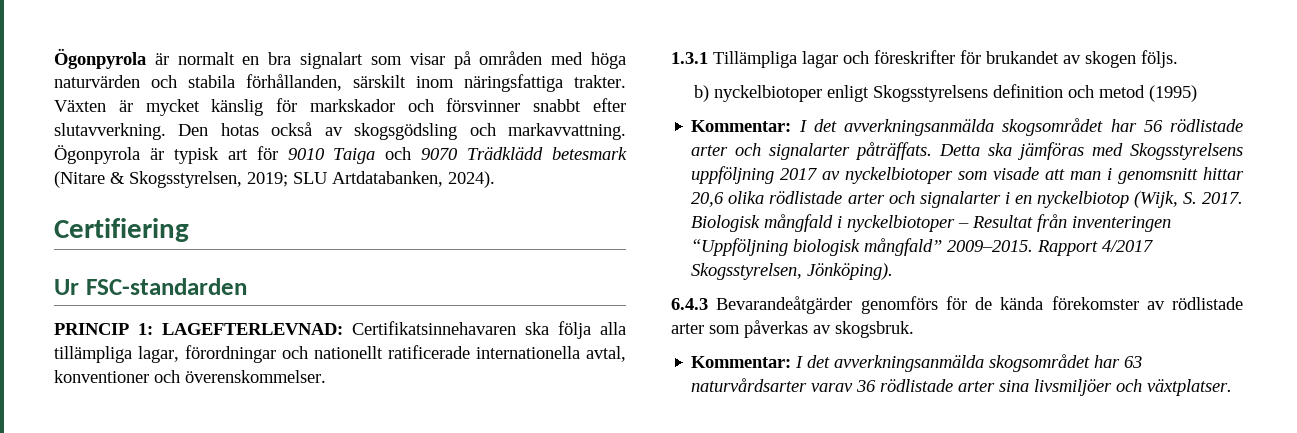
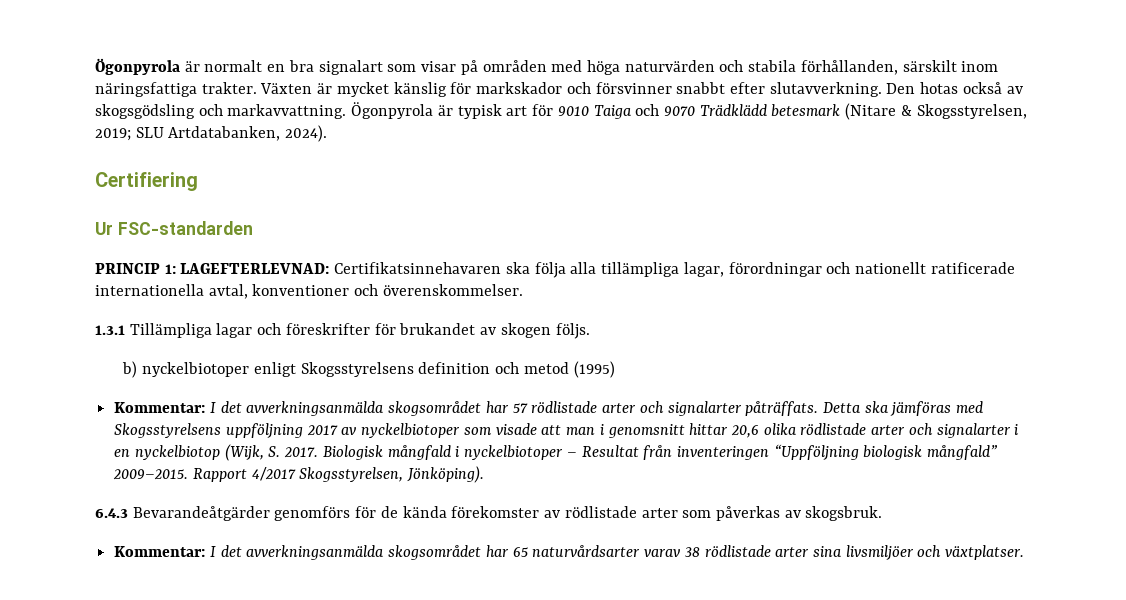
[1143,120,1163,132] 56 -> [512,403,528,413] 57
[1124,356,1143,368] 63 -> [512,547,528,557] 65
[856,380,877,392] 36 -> [684,547,700,557] 38

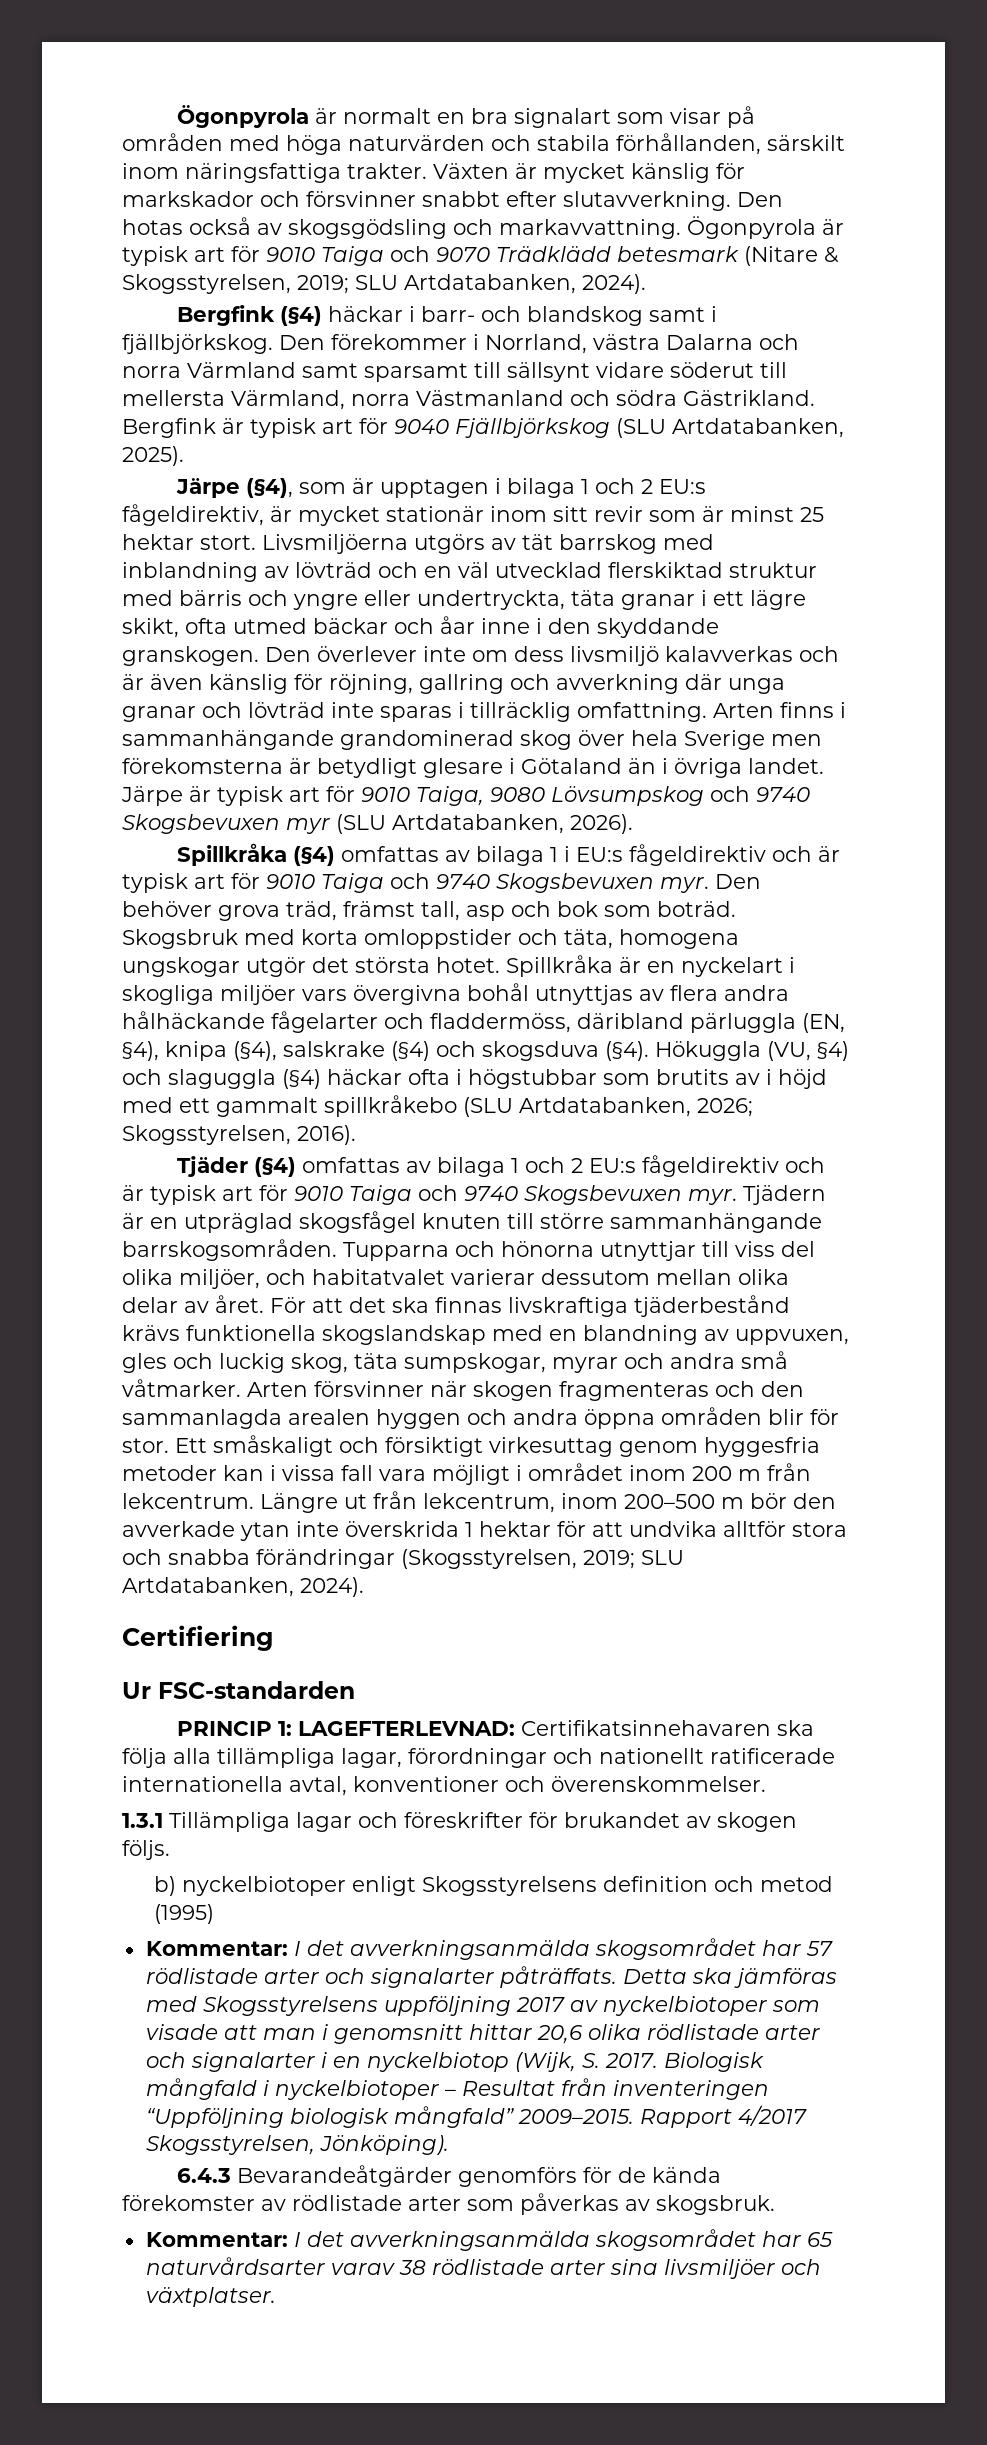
(328, 133) none -> [176,305,717,326] [122,334,799,354] [122,362,787,382] [122,390,815,410] [122,418,844,438] [122,446,184,466] [175,478,706,498] [122,504,824,526] [122,534,714,554] [122,562,817,582] [122,590,806,610] [122,616,719,638] [122,646,839,666] [122,674,785,694] [122,702,846,722] [122,730,822,750] [122,758,824,778] [121,786,810,806] [122,814,633,834] [176,843,840,866] [122,873,761,893] [122,901,736,921] [122,929,739,949] [122,955,795,977] [122,983,789,1005] [122,1011,845,1033] [122,1041,849,1061] [122,1069,827,1089] [122,1095,753,1117] [122,1125,356,1145] [176,1155,825,1177] [122,1185,826,1205] [122,1211,822,1233] [122,1239,815,1261] [122,1269,789,1289] [122,1295,790,1317] [122,1325,849,1345] [122,1351,788,1373] [122,1379,804,1401] [122,1407,839,1429] [122,1435,820,1457] [122,1463,811,1485] [122,1491,836,1513] [122,1521,847,1541] [122,1549,684,1569] [122,1577,364,1597] // Bergfink (§4) häckar i barr- och blandskog samt i fjällbjörkskog. Den förekommer i Norrland, västra Dalarna och norra Värmland samt sparsamt till sällsynt vidare söderut till mellersta Värmland, norra Västmanland och södra Gästrikland. Bergfink är typisk art för 9040 Fjällbjörkskog (SLU Artdatabanken, 2025). // Järpe (§4), som är upptagen i bilaga 1 och 2 EU:s fågeldirektiv, är mycket stationär inom sitt revir som är minst 25 hektar stort. Livsmiljöerna utgörs av tät barrskog med inblandning av lövträd och en väl utvecklad flerskiktad struktur med bärris och yngre eller undertryckta, täta granar i ett lägre skikt, ofta utmed bäckar och åar inne i den skyddande granskogen. Den överlever inte om dess livsmiljö kalavverkas och är även känslig för röjning, gallring och avverkning där unga granar och lövträd inte sparas i tillräcklig omfattning. Arten finns i sammanhängande grandominerad skog över hela Sverige men förekomsterna är betydligt glesare i Götaland än i övriga landet. Järpe är typisk art för 9010 Taiga, 9080 Lövsumpskog och 9740 Skogsbevuxen myr (SLU Artdatabanken, 2026). // Spillkråka (§4) omfattas av bilaga 1 i EU:s fågeldirektiv och är typisk art för 9010 Taiga och 9740 Skogsbevuxen myr. Den behöver grova träd, främst tall, asp och bok som boträd. Skogsbruk med korta omloppstider och täta, homogena ungskogar utgör det största hotet. Spillkråka är en nyckelart i skogliga miljöer vars övergivna bohål utnyttjas av flera andra hålhäckande fågelarter och fladdermöss, däribland pärluggla (EN, §4), knipa (§4), salskrake (§4) och skogsduva (§4). Hökuggla (VU, §4) och slaguggla (§4) häckar ofta i högstubbar som brutits av i höjd med ett gammalt spillkråkebo (SLU Artdatabanken, 2026; Skogsstyrelsen, 2016). // Tjäder (§4) omfattas av bilaga 1 och 2 EU:s fågeldirektiv och är typisk art för 9010 Taiga och 9740 Skogsbevuxen myr. Tjädern är en utpräglad skogsfågel knuten till större sammanhängande barrskogsområden. Tupparna och hönorna utnyttjar till viss del olika miljöer, och habitatvalet varierar dessutom mellan olika delar av året. För att det ska finnas livskraftiga tjäderbestånd krävs funktionella skogslandskap med en blandning av uppvuxen, gles och luckig skog, täta sumpskogar, myrar och andra små våtmarker. Arten försvinner när skogen fragmenteras och den sammanlagda arealen hyggen och andra öppna områden blir för stor. Ett småskaligt och försiktigt virkesuttag genom hyggesfria metoder kan i vissa fall vara möjligt i området inom 200 m från lekcentrum. Längre ut från lekcentrum, inom 200–500 m bör den avverkade ytan inte överskrida 1 hektar för att undvika alltför stora och snabba förändringar (Skogsstyrelsen, 2019; SLU Artdatabanken, 2024).

